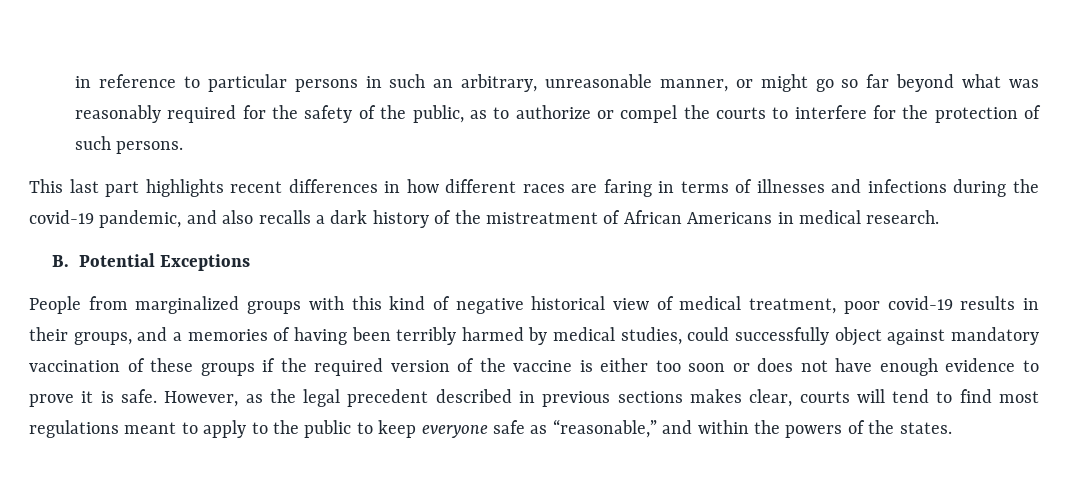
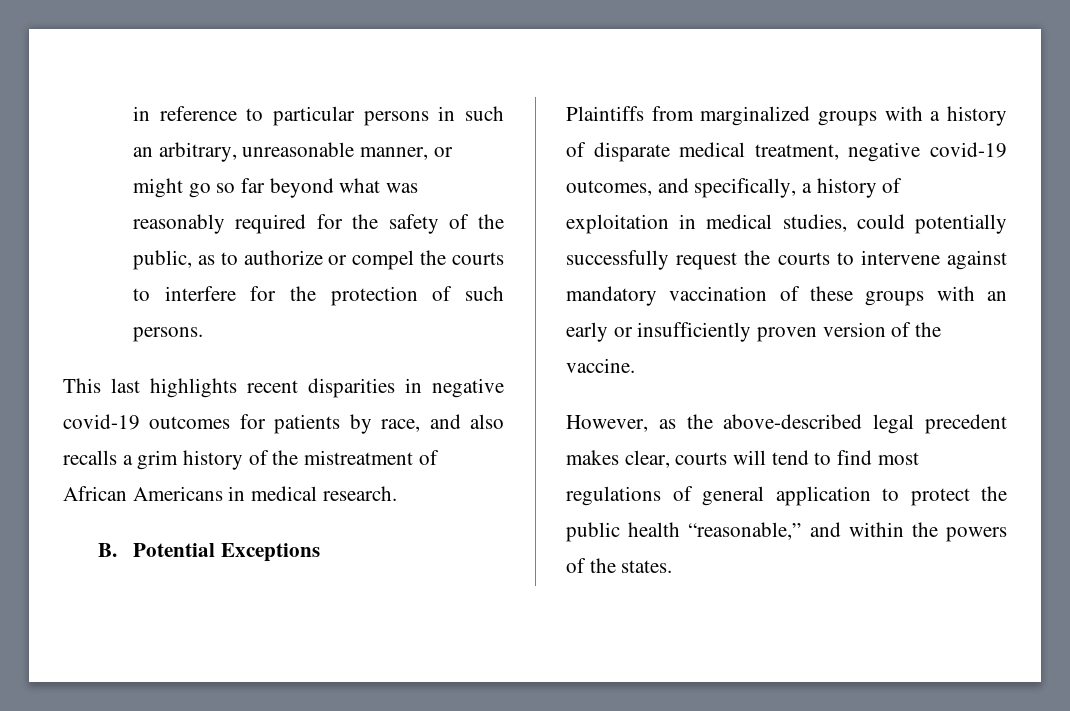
[105,181,140,197] part -> (140, 385) none
[288,179,1039,197] [29,210,182,228] differences in how different races are faring in terms of illnesses and infections during the covid-19 pandemic, -> [308,378,504,398] [63,414,421,434] disparities in negative covid-19 outcomes for patients by race,
[330,210,368,224] dark -> [137,450,179,470] grim
[29,296,81,314] People -> [566,106,644,121] Plaintiffs
[351,296,1040,314] [29,327,882,346] this kind of negative historical view of medical treatment, poor covid-19 results in their groups, and a memories of having been terribly harmed by medical studies, could successfully object -> [930,106,1007,126] [566,142,1007,162] [566,178,903,198] [566,214,1007,234] [566,250,940,270] a history of disparate medical treatment, negative covid-19 outcomes, and specifically, a history of exploitation in medical studies, could potentially successfully request the courts to intervene
[262,358,1039,376] [29,389,157,407] if the required version of the vaccine is either too soon or does not have enough evidence to prove it is safe. -> [936,286,1007,301] [566,322,942,342] [566,358,635,373] with an early or insufficiently proven version of the vaccine. //
(296, 396) none -> [723,414,863,429] above-described
[435,389,683,407] described in previous sections -> (1007, 424) none
[124,420,548,438] meant to apply to the public to keep everyone safe as -> [672,486,1007,506] [566,522,681,542] of general application to protect the public health

